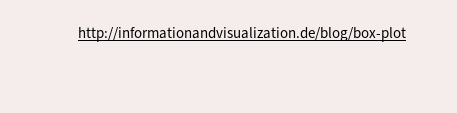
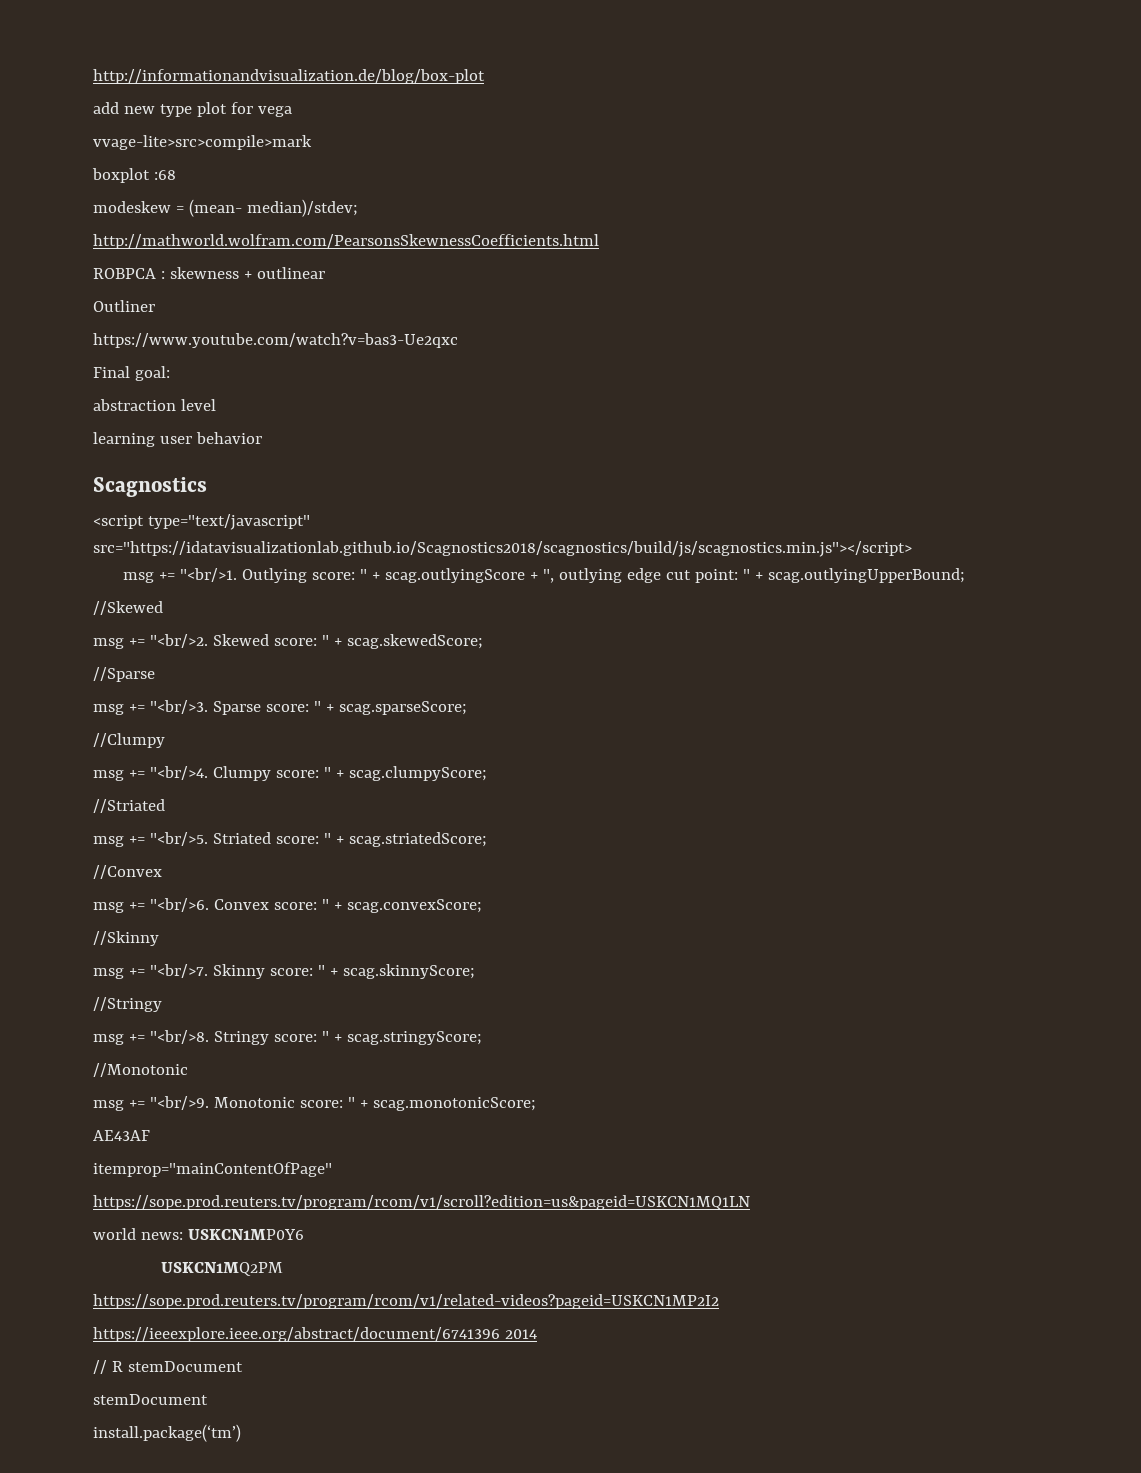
(406, 34) none -> [93,102,292,117] [93,135,312,150] [92,168,176,183] [93,199,358,217] [93,234,599,249] [93,267,325,279] [93,300,155,312] [93,333,458,348] [93,366,170,381] [93,399,216,411] [93,432,262,447] [93,477,207,497] [93,514,310,530] [93,541,912,557] [123,568,966,583] [93,601,163,615] [93,634,483,649] [93,667,155,682] [93,700,467,715] [93,733,165,748] [93,766,487,781] [93,799,165,813] [93,832,487,847] [93,865,162,879] [93,898,482,913] [93,931,159,946] [93,964,475,979] [93,997,162,1012] [93,1030,482,1045] [93,1063,188,1077] [93,1096,536,1111] [93,1130,150,1141] [93,1162,332,1177] [93,1195,750,1210] [93,1228,304,1240] [161,1262,284,1276] [93,1294,719,1309] [93,1327,537,1342] [93,1360,243,1374] [93,1394,208,1405] [93,1424,241,1442] // add new type plot for vega // vvage-lite>src>compile>mark // boxplot :68 // modeskew = (mean- median)/stdev; // http://mathworld.wolfram.com/PearsonsSkewnessCoefficients.html // ROBPCA : skewness + outlinear // Outliner // https://www.youtube.com/watch?v=bas3-Ue2qxc // Final goal: // abstraction level // learning user behavior // Scagnostics // <script type="text/javascript" src="https://idatavisualizationlab.github.io/Scagnostics2018/scagnostics/build/js/scagnostics.min.js"></script> // msg += "<br/>1. Outlying score: " + scag.outlyingScore + ", outlying edge cut point: " + scag.outlyingUpperBound; // //Skewed // msg += "<br/>2. Skewed score: " + scag.skewedScore; // //Sparse // msg += "<br/>3. Sparse score: " + scag.sparseScore; // //Clumpy // msg += "<br/>4. Clumpy score: " + scag.clumpyScore; // //Striated // msg += "<br/>5. Striated score: " + scag.striatedScore; // //Convex // msg += "<br/>6. Convex score: " + scag.convexScore; // //Skinny // msg += "<br/>7. Skinny score: " + scag.skinnyScore; // //Stringy // msg += "<br/>8. Stringy score: " + scag.stringyScore; // //Monotonic // msg += "<br/>9. Monotonic score: " + scag.monotonicScore; // AE43AF // itemprop="mainContentOfPage" // https://sope.prod.reuters.tv/program/rcom/v1/scroll?edition=us&pageid=USKCN1MQ1LN // world news: USKCN1MP0Y6 // USKCN1MQ2PM // https://sope.prod.reuters.tv/program/rcom/v1/related-videos?pageid=USKCN1MP2I2 // https://ieeexplore.ieee.org/abstract/document/6741396 2014 // // R stemDocument // stemDocument // install.package(‘tm’)

